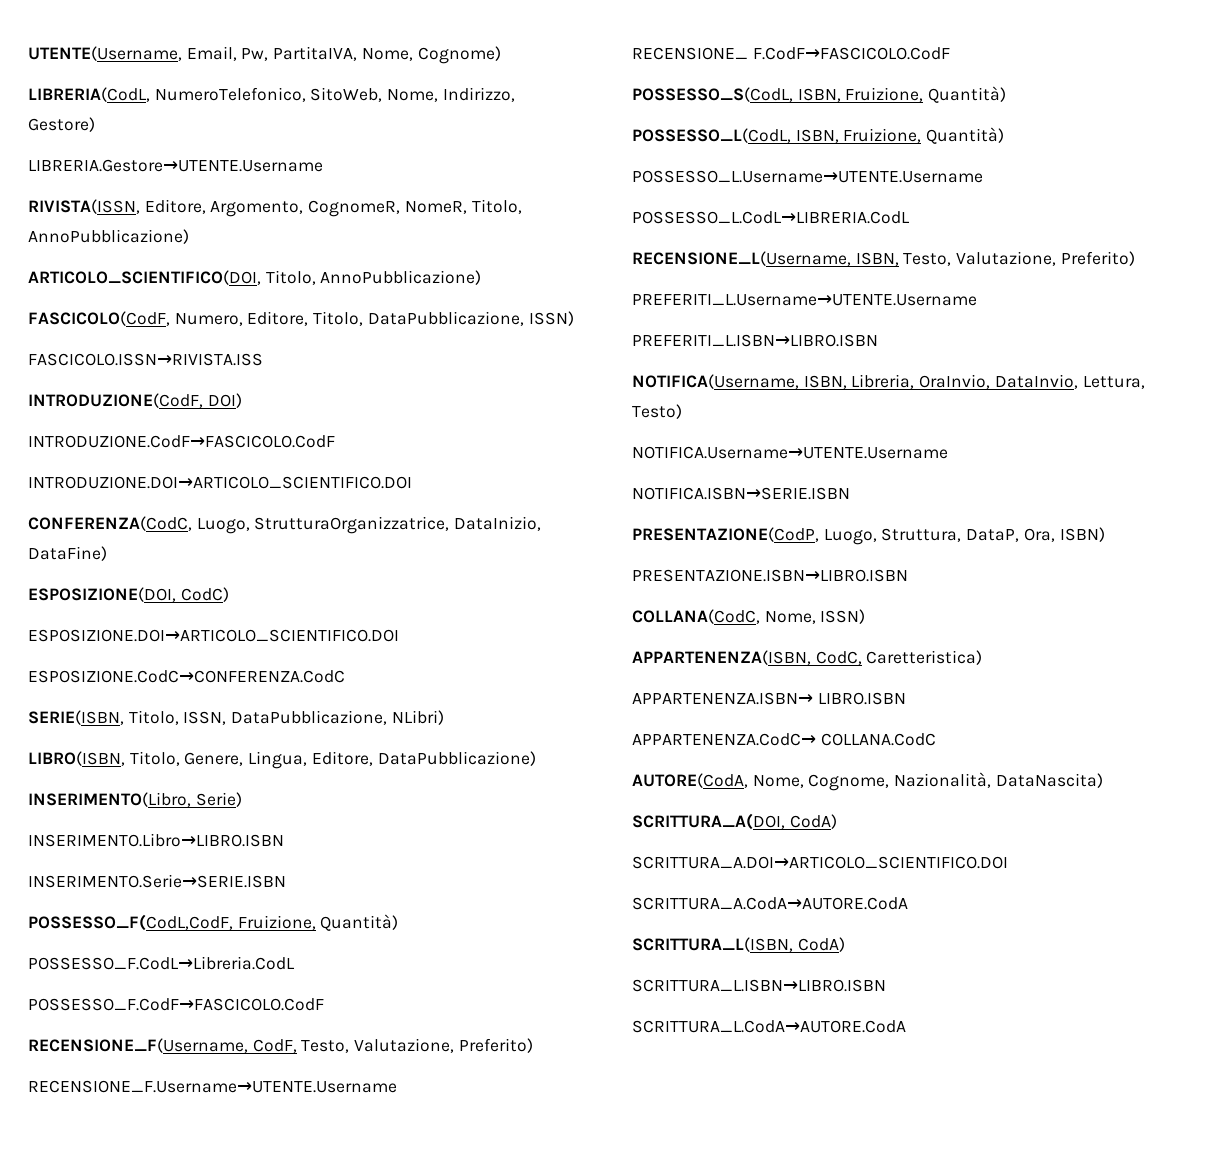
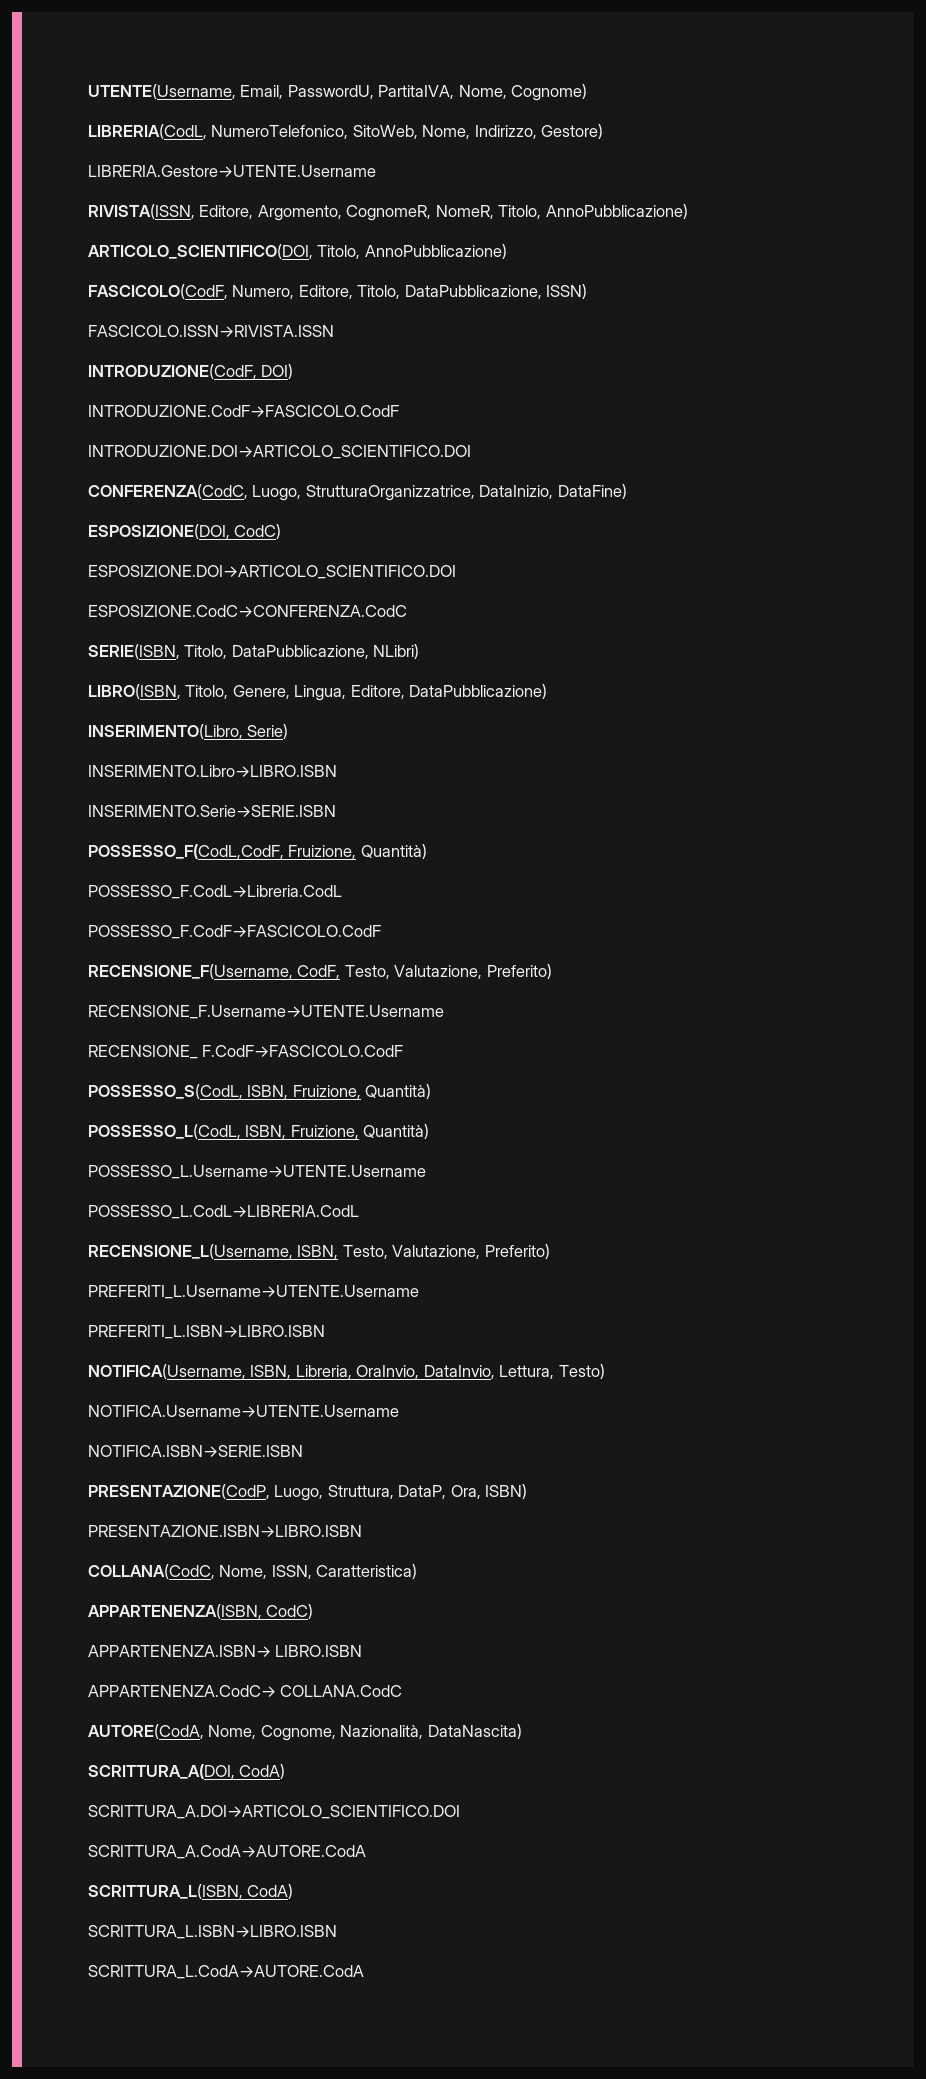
[241,48,269,61] Pw, -> [287,85,374,99] PasswordU,
[28,353,263,366] FASCICOLO.ISSN→RIVISTA.ISS -> [88,325,334,337] FASCICOLO.ISSN→RIVISTA.ISSN
[183,711,227,725] ISSN, -> (228, 652) none
[820,609,866,624] ISSN) -> [271,1564,418,1579] ISSN, Caratteristica)
[815,650,983,665] CodC, Caretteristica) -> [266,1604,314,1619] CodC)

